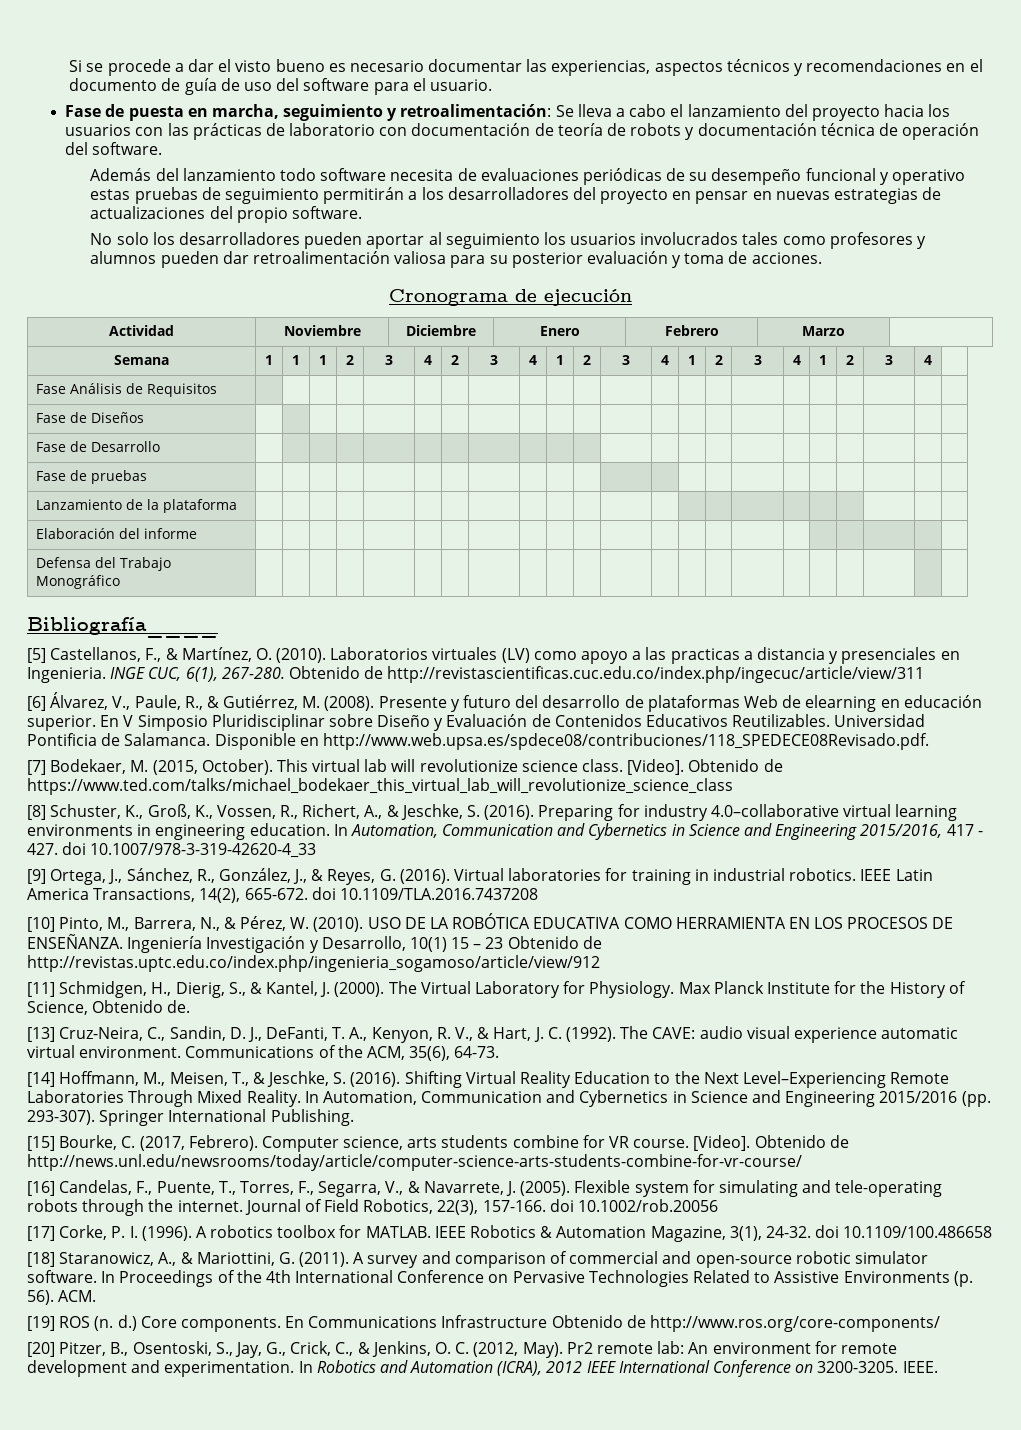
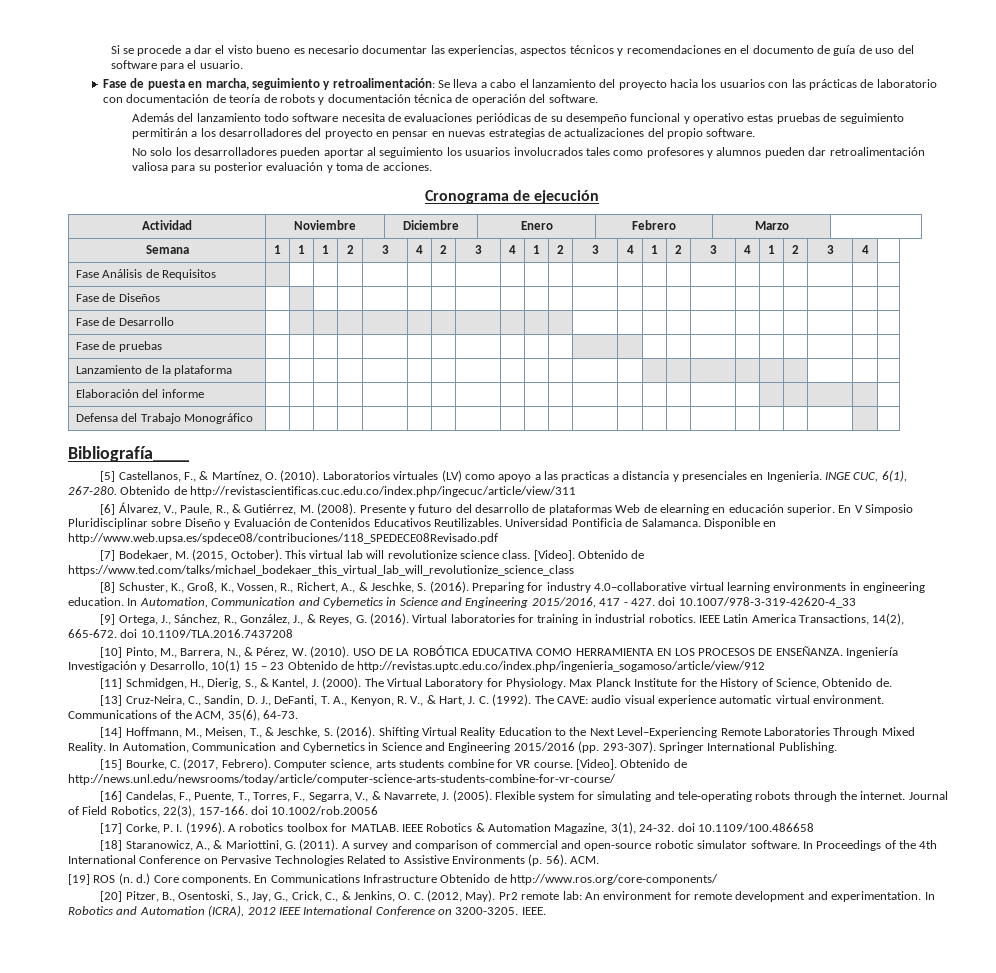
[322,733,929,750] http://www.web.upsa.es/spdece08/contribuciones/118_SPEDECE08Revisado.pdf. -> [68,533,498,544] http://www.web.upsa.es/spdece08/contribuciones/118_SPEDECE08Revisado.pdf

